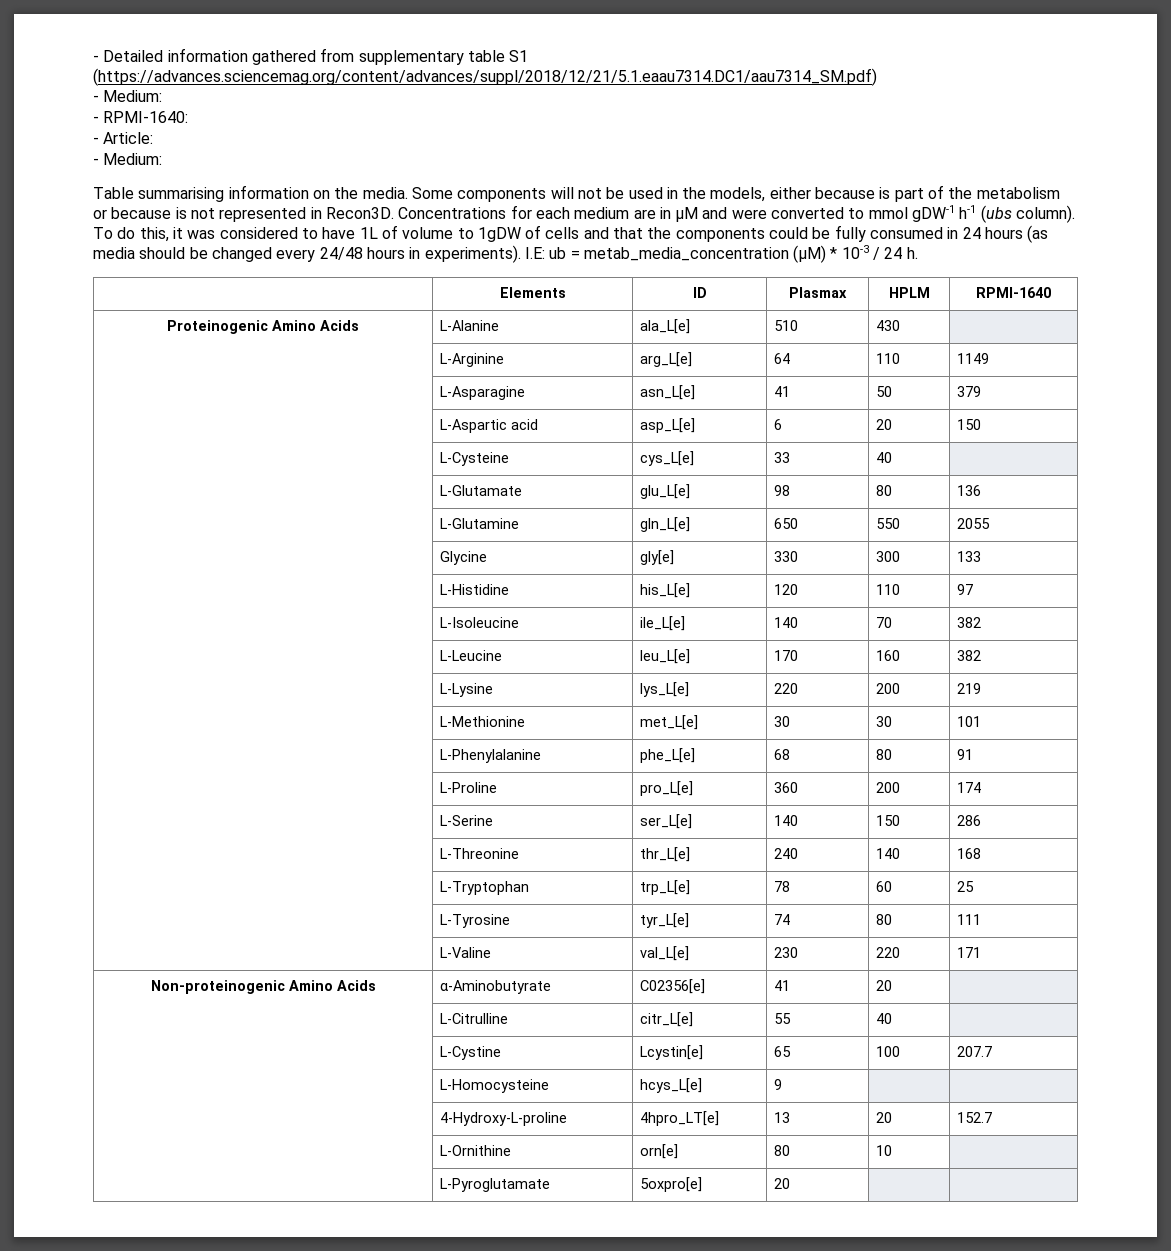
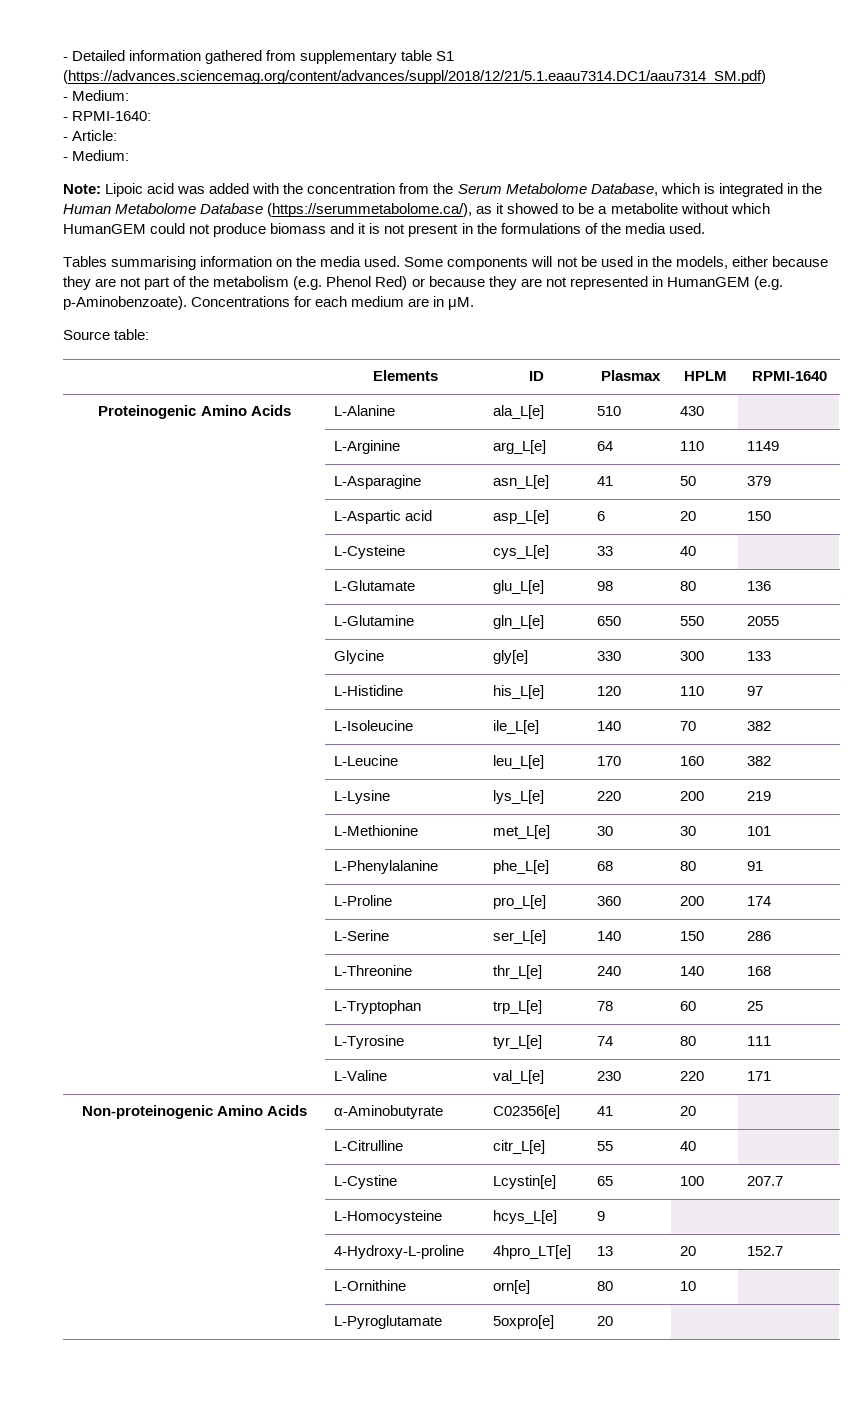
[93,187,134,199] Table -> [63,183,822,197] [63,203,770,217] [63,223,705,237] [63,256,107,267] Note: Lipoic acid was added with the concentration from the Serum Metabolome Database, which is integrated in the Human Metabolome Database (https://serummetabolome.ca/), as it showed to be a metabolite without which HumanGEM could not produce biomass and it is not present in the formulations of the media used. // Tables
[362,187,408,199] media. -> [320,256,401,267] media used.
[879,187,891,199] is -> [63,276,142,290] they are not
[93,207,394,222] or because is not represented in Recon3D. -> [293,276,783,290] [63,296,187,310] (e.g. Phenol Red) or because they are not represented in HumanGEM (e.g. p-Aminobenzoate).
[675,205,1076,223] [93,225,1049,243] [93,245,918,263] μM and were converted to mmol gDW-1 h-1 (ubs column). To do this, it was considered to have 1L of volume to 1gDW of cells and that the components could be fully consumed in 24 hours (as media should be changed every 24/48 hours in experiments). I.E: ub = metab_media_concentration (μM) * 10-3 / 24 h. -> [448,297,475,310] [63,329,150,340] μM. // Source table:

